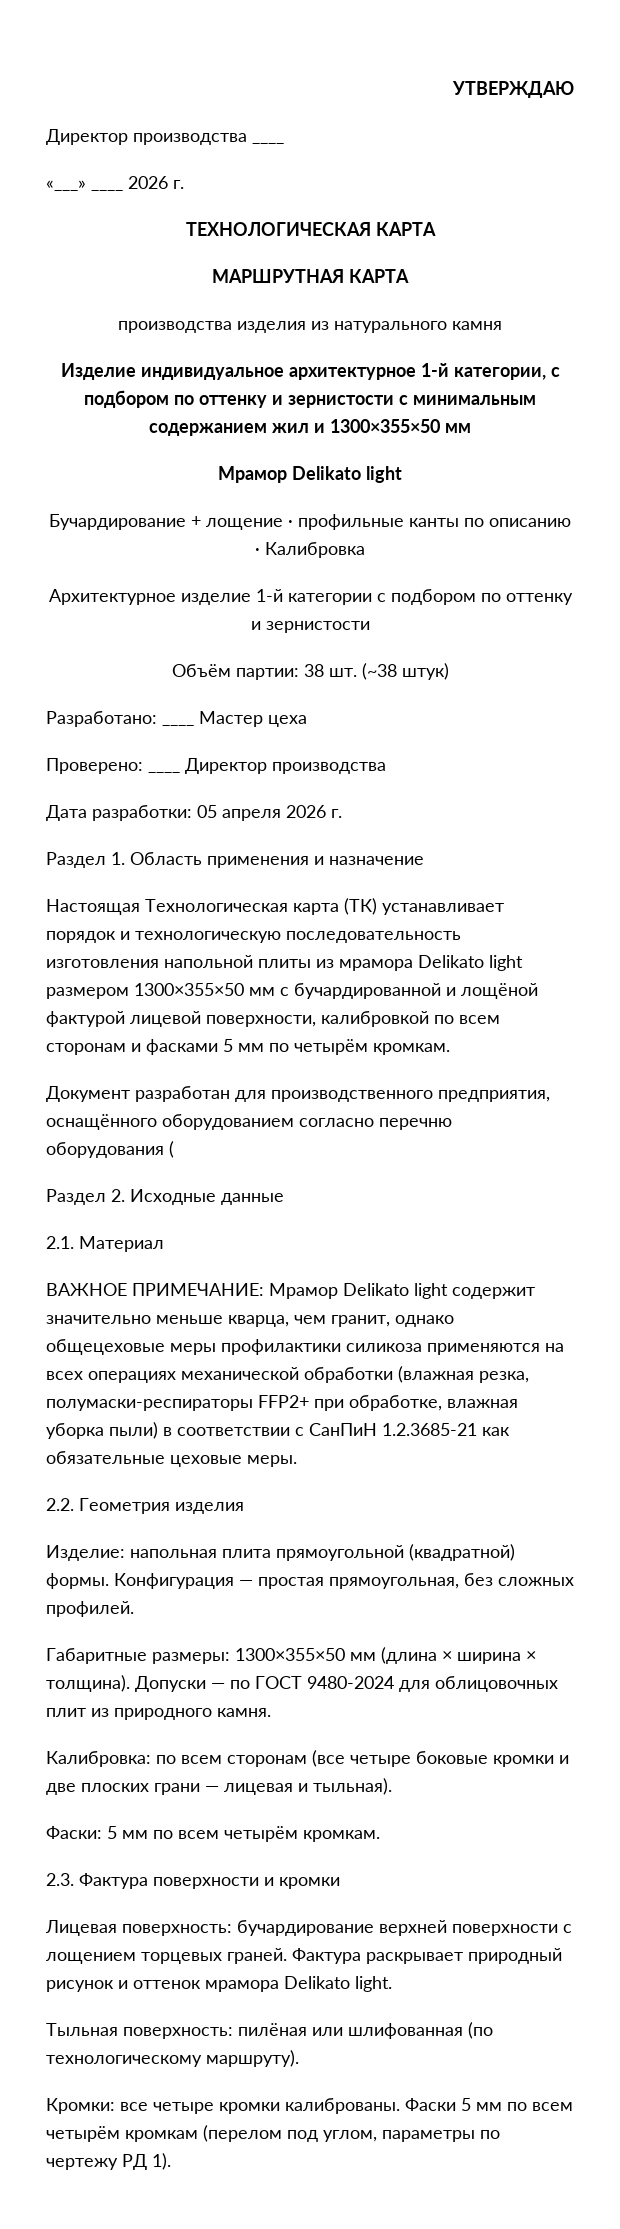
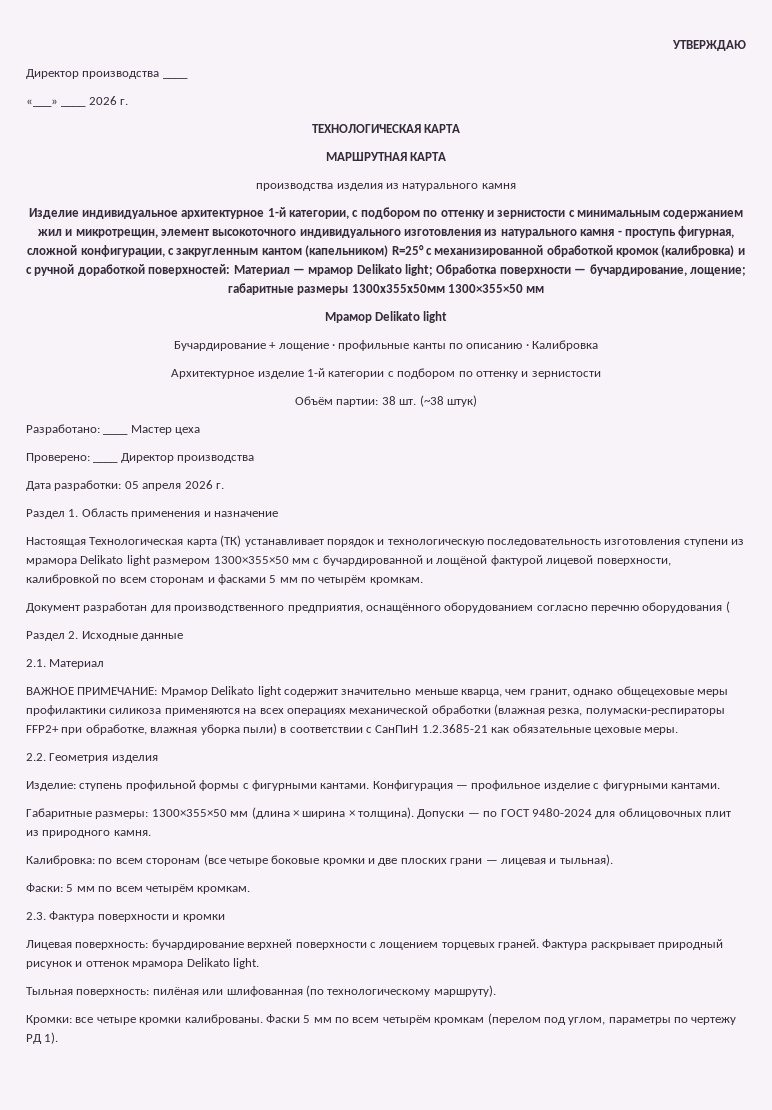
(325, 428) none -> [75,226,735,238] [27,245,745,257] [26,264,746,276] [227,283,445,295] микротрещин, элемент высокоточного индивидуального изготовления из натурального камня - проступь фигурная, сложной конфигурации, с закругленным кантом (капельником) R=25° с механизированной обработкой кромок (калибровка) и с ручной доработкой поверхностей: Материал — мрамор Delikato light; Обработка поверхности — бучардирование, лощение; габаритные размеры 1300х355х50мм
[164,955,311,968] напольной плиты -> [683,539,728,547] ступени
[130,1544,515,1561] [46,1573,574,1589] [46,1601,134,1617] напольная плита прямоугольной (квадратной) формы. Конфигурация — простая прямоугольная, без сложных профилей. -> [79,780,720,791] ступень профильной формы с фигурными кантами. Конфигурация — профильное изделие с фигурными кантами.

